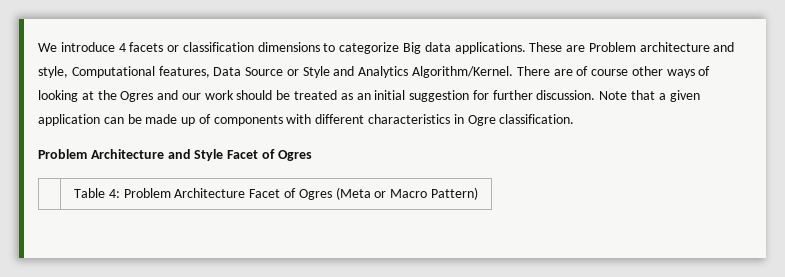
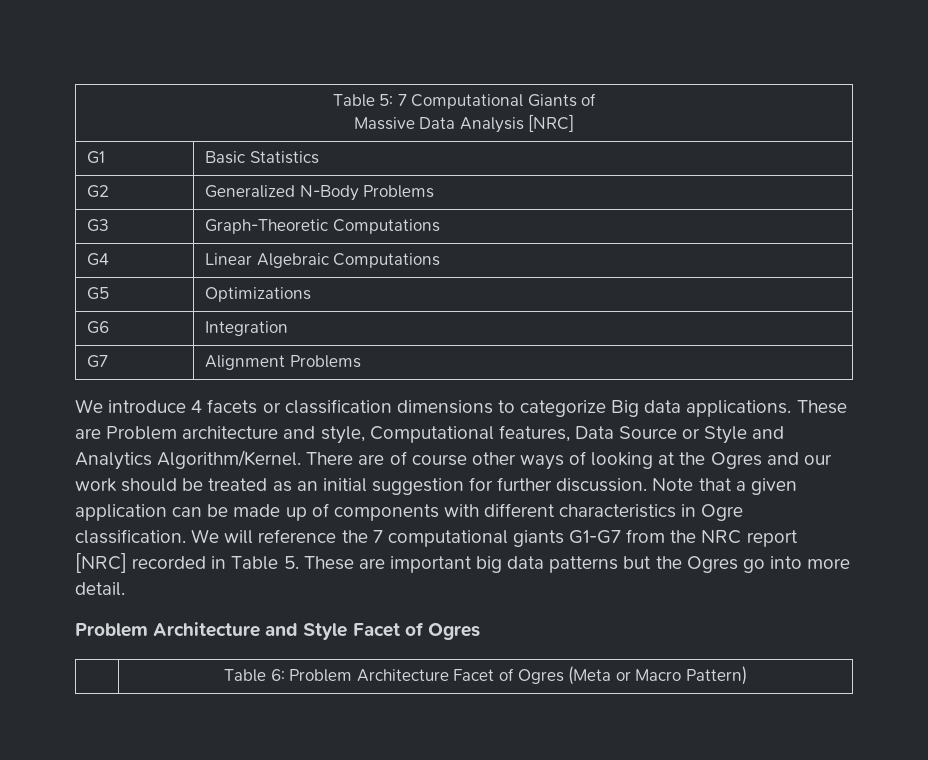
(38, 47) none -> [332,93,597,109] [353,114,575,133] [87,151,106,164] [205,151,319,164] [87,185,110,198] [205,185,435,201] [87,219,110,232] [205,219,440,234] [87,253,110,266] [205,253,441,268] [87,287,110,300] [205,287,312,302] [87,321,110,334] [205,321,289,336] [87,355,109,368] [205,355,361,370] Table 5: 7 Computational Giants of // Massive Data Analysis [NRC] // G1 | Basic Statistics // G2 | Generalized N-Body Problems // G3 | Graph-Theoretic Computations // G4 | Linear Algebraic Computations // G5 | Optimizations // G6 | Integration // G7 | Alignment Problems //
(575, 119) none -> [191,529,798,547] [75,553,851,573] [75,582,125,596] We will reference the 7 computational giants G1-G7 from the NRC report [NRC] recorded in Table 5. These are important big data patterns but the Ogres go into more detail.
[108,189,120,198] 4: -> [270,669,285,681] 6:

